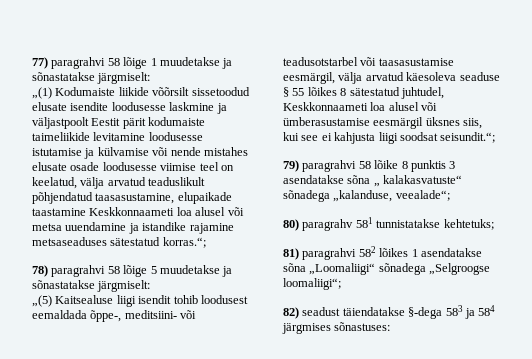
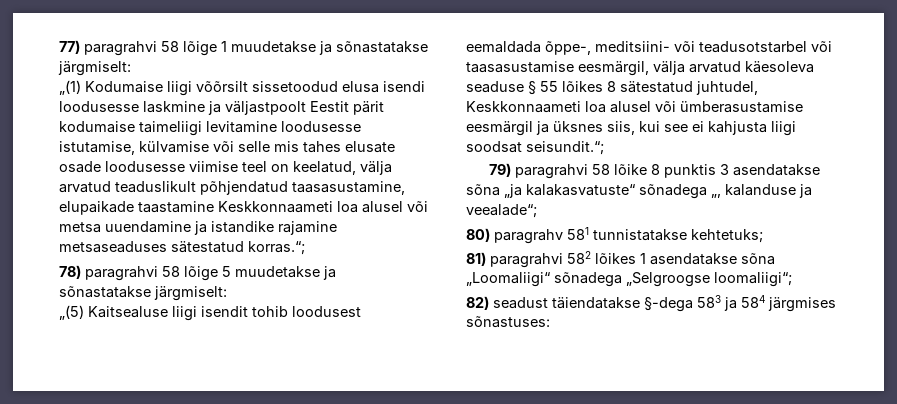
[55,87,250,96] [32,102,109,111] Kodumaiste liikide võõrsilt sissetoodud elusate isendite -> [85,81,425,96] Kodumaise liigi võõrsilt sissetoodud elusa isendi
[148,117,206,126] [32,132,203,141] [32,147,248,159] kodumaiste taimeliikide levitamine loodusesse istutamise ja külvamise või nende mistahes -> [59,121,361,136] [59,141,341,155] kodumaise taimeliigi levitamine loodusesse istutamise, külvamise või selle mis tahes
(424, 123) none -> [536,121,549,135] ja
[373,183,380,187] „ -> [504,184,522,198] „ja
[333,190,393,202] „kalanduse, -> [711,184,812,198] „, kalanduse ja

